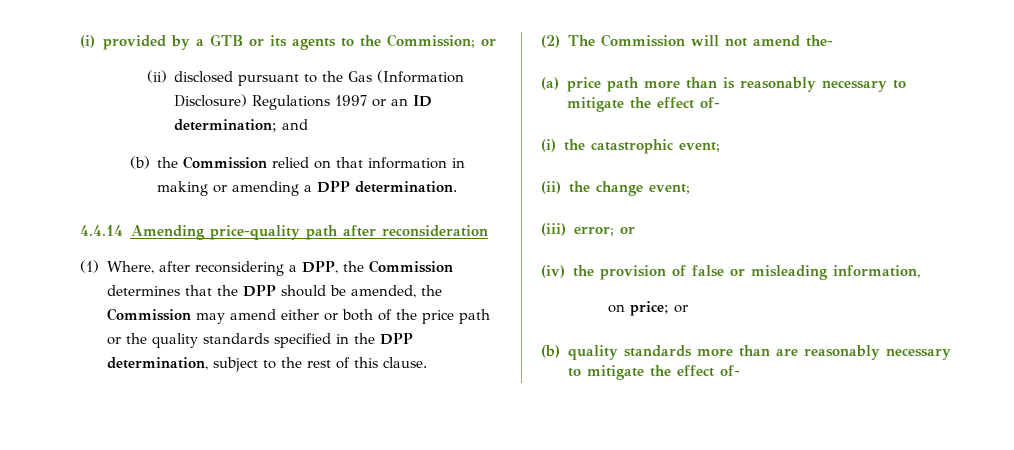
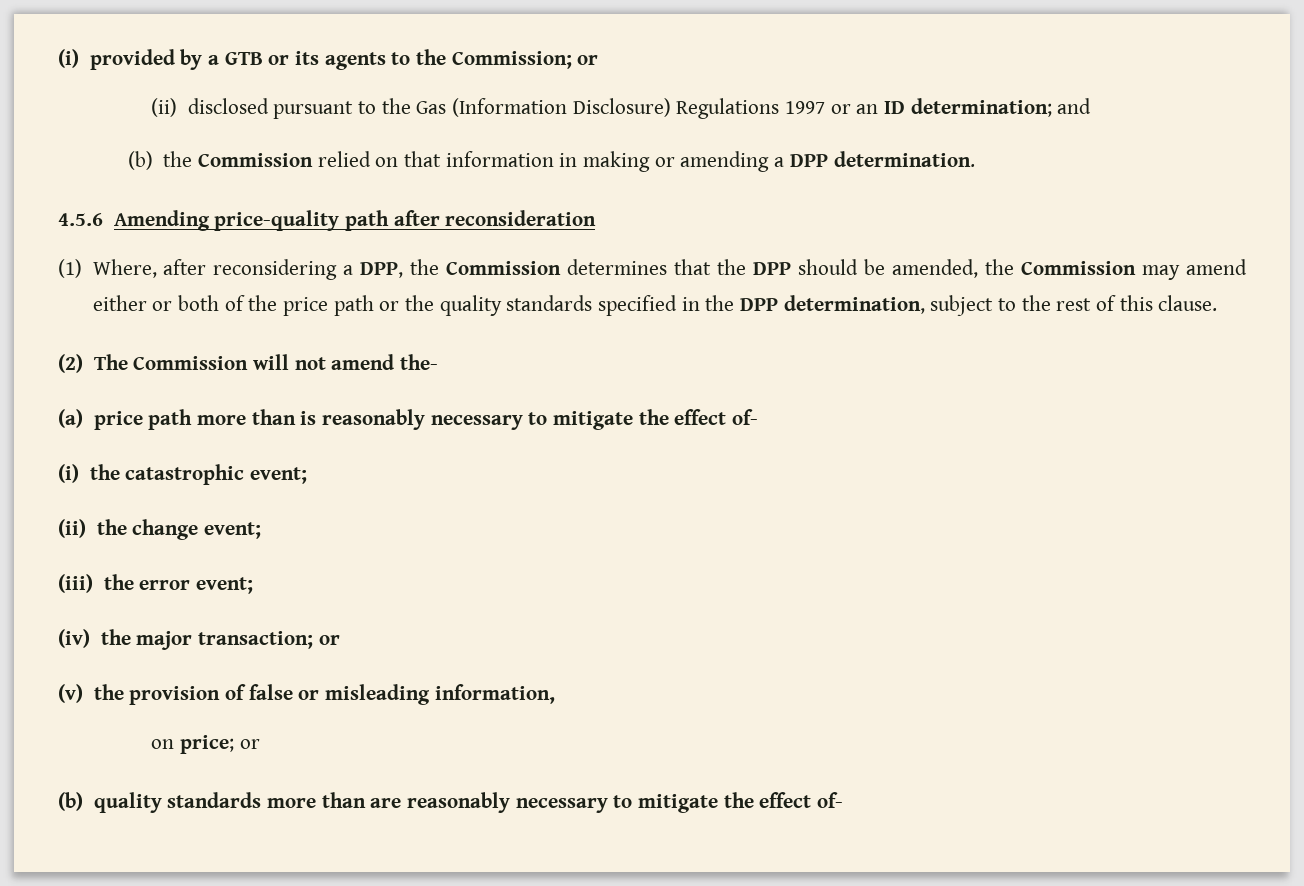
[80,225,123,236] 4.4.14 -> [58,213,103,226] 4.5.6
[573,227,635,236] [541,265,565,278] error; or // (iv) -> [103,574,253,594] [58,629,340,650] [58,684,83,703] the error event; // (iv) the major transaction; or // (v)

